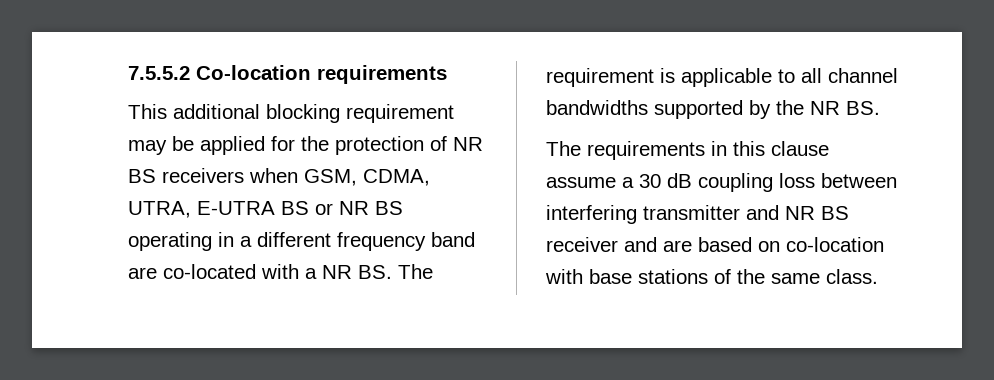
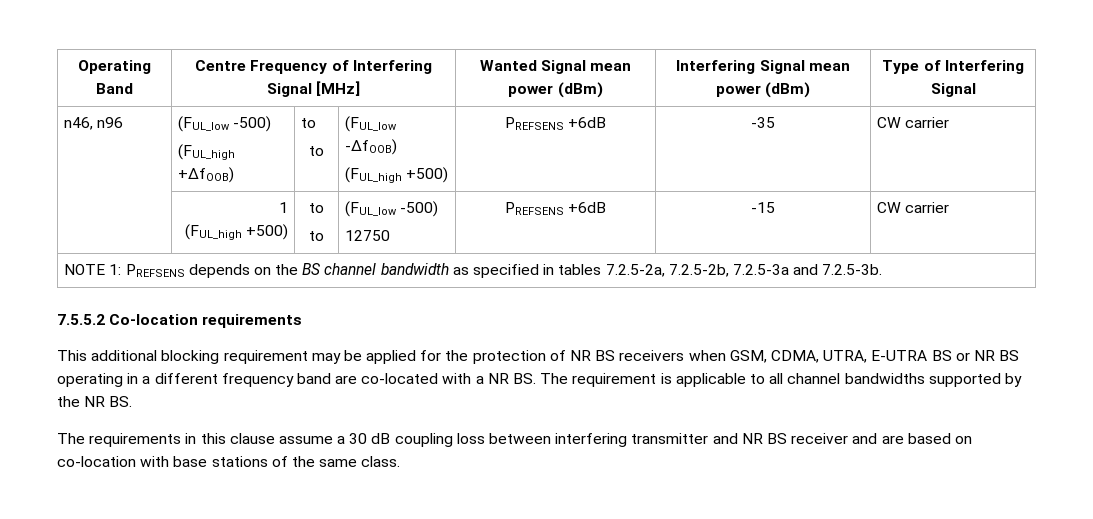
(128, 73) none -> [78,60,151,74] [96,83,133,94] [195,60,432,74] [266,81,361,97] [479,60,632,74] [508,82,603,98] [676,60,850,74] [715,82,811,98] [882,60,1024,74] [930,83,976,97] [64,117,124,130] [178,116,272,132] [178,144,236,160] [178,167,235,183] [301,118,317,128] [309,146,324,156] [345,116,398,132] [345,139,398,155] [345,167,449,183] [504,117,607,130] [751,117,775,128] [877,117,950,128] [278,202,288,213] [184,224,288,240] [309,203,324,213] [309,231,324,241] [345,201,439,217] [345,230,391,241] [504,202,607,215] [751,202,775,213] [877,202,950,213] [64,263,883,278] Operating Band | Centre Frequency of Interfering Signal [MHz] | Wanted Signal mean power (dBm) | Interfering Signal mean power (dBm) | Type of Interfering Signal // n46, n96 | (FUL_low -500) // (FUL_high +ΔfOOB) | to // to | (FUL_low -ΔfOOB) // (FUL_high +500) | PREFSENS +6dB | -35 | CW carrier // | 1 // (FUL_high +500) | to // to | (FUL_low -500) // 12750 | PREFSENS +6dB | -15 | CW carrier // NOTE 1: PREFSENS depends on the BS channel bandwidth as specified in tables 7.2.5-2a, 7.2.5-2b, 7.2.5-3a and 7.2.5-3b. //

